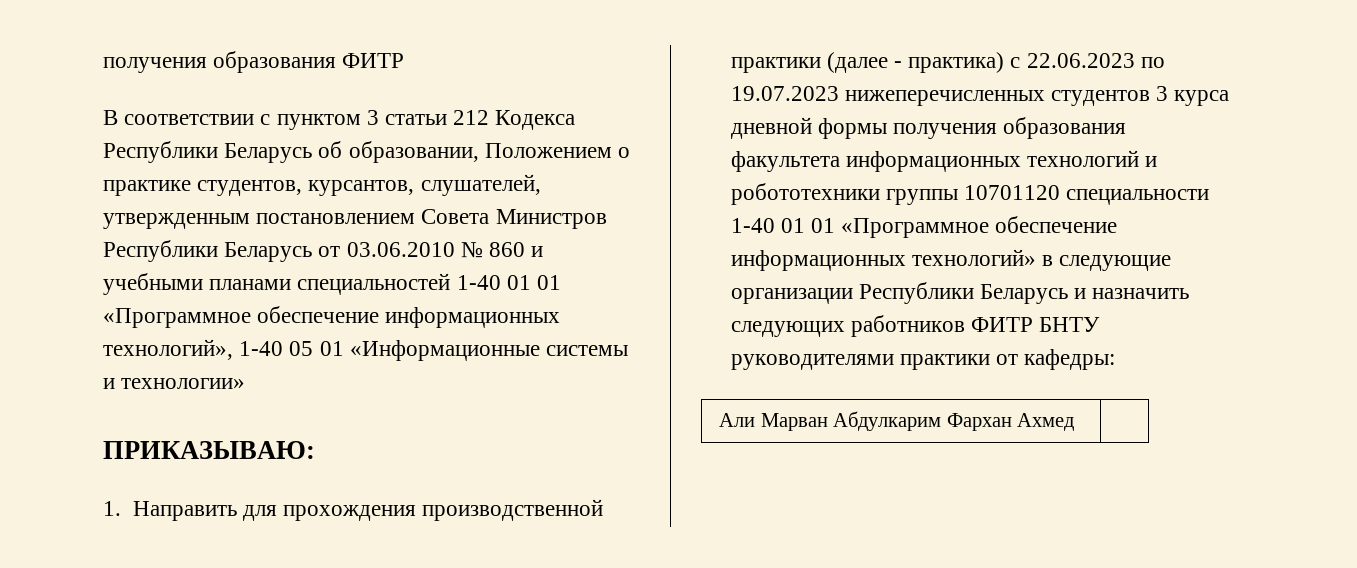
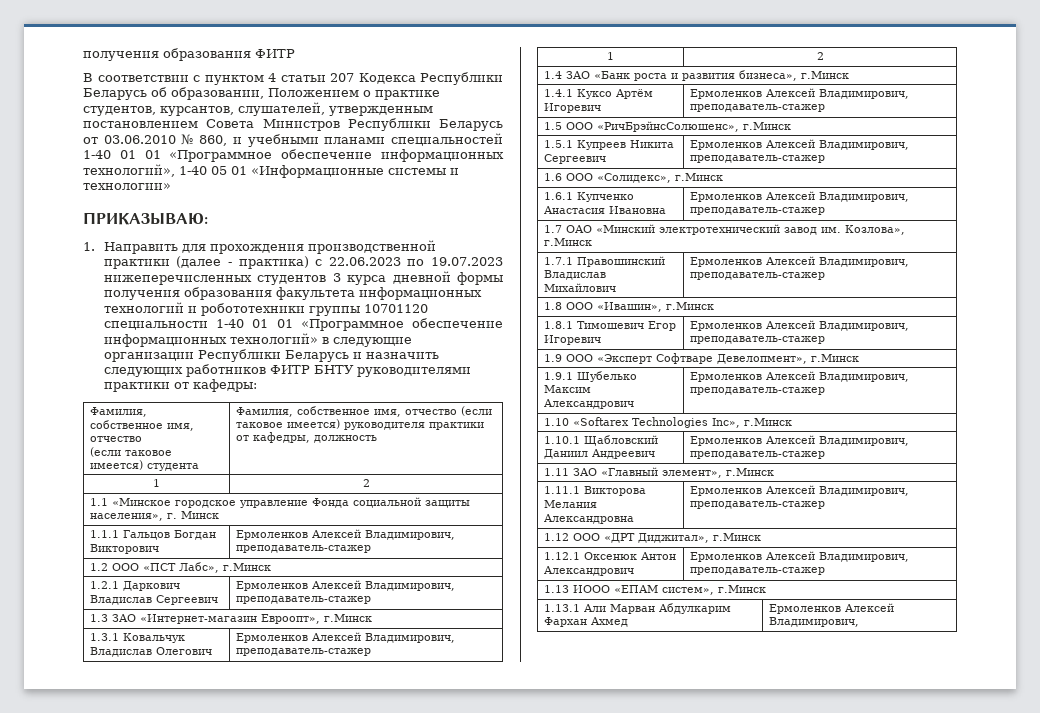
[366,110,490,125] 3 статьи 212 -> [268,73,354,82] 4 статьи 207
[489,242,526,257] 860 -> [199,135,228,146] 860,
(1116, 359) none -> [90,407,148,417] [90,420,195,431] [90,436,143,442] [90,447,173,457] [90,460,200,471] [236,406,493,417] [236,419,485,430] [236,432,378,443] [153,479,160,487] [362,479,370,487] [90,497,471,508] [90,511,220,521] [90,530,217,540] [90,544,160,554] [236,529,456,540] [236,545,372,553] [90,562,272,573] [90,581,181,591] [90,595,219,605] [236,580,456,591] [236,596,372,604] [90,614,373,624] [90,633,186,643] [90,647,213,657] [236,632,456,643] [236,648,372,656] [607,52,614,60] [816,52,824,60] [544,70,850,81] [544,89,654,99] [544,103,602,113] [690,88,910,99] [690,104,826,112] [544,121,792,132] [544,140,675,150] [544,154,607,164] [690,139,910,150] [690,155,826,163] [544,173,724,183] [544,192,635,202] [544,206,667,214] [690,191,910,202] [690,207,826,215] [544,224,906,235] [544,238,593,246] [544,256,666,267] [544,270,607,280] [544,283,617,292] [690,256,910,267] [690,272,826,280] [544,302,715,312] [544,321,677,331] [544,335,602,345] [690,320,910,331] [690,336,826,344] [544,353,860,364] [544,371,638,382] [544,385,592,393] [544,399,635,409] [690,371,910,382] [690,387,826,395] [544,417,793,428] [544,435,659,446] [544,449,656,459] [690,435,910,446] [690,451,826,459] [544,467,775,478] [544,486,647,496] [544,500,598,508] [544,514,635,524] [690,485,910,496] [690,501,826,509] [544,533,762,543] [544,552,677,560] [544,566,635,576] [690,551,910,562] [690,567,826,575] [544,585,767,595] [544,604,581,612] Фамилия, собственное имя, отчество // (если таковое имеется) студента | Фамилия, собственное имя, отчество (если таковое имеется) руководителя практики от кафедры, должность // 1 | 2 // 1.1 «Минское городское управление Фонда социальной защиты населения», г. Минск // 1.1.1 Гальцов Богдан Викторович | Ермоленков Алексей Владимирович, преподаватель-стажер // 1.2 ООО «ПСТ Лабс», г.Минск // 1.2.1 Даркович Владислав Сергеевич | Ермоленков Алексей Владимирович, преподаватель-стажер // 1.3 ЗАО «Интернет-магазин Евроопт», г.Минск // 1.3.1 Ковальчук Владислав Олегович | Ермоленков Алексей Владимирович, преподаватель-стажер // 1 | 2 // 1.4 ЗАО «Банк роста и развития бизнеса», г.Минск // 1.4.1 Куксо Артём Игоревич | Ермоленков Алексей Владимирович, преподаватель-стажер // 1.5 ООО «РичБрэйнсСолюшенс», г.Минск // 1.5.1 Купреев Никита Сергеевич | Ермоленков Алексей Владимирович, преподаватель-стажер // 1.6 ООО «Солидекс», г.Минск // 1.6.1 Купченко Анастасия Ивановна | Ермоленков Алексей Владимирович, преподаватель-стажер // 1.7 ОАО «Минский электротехнический завод им. Козлова», г.Минск // 1.7.1 Правошинский Владислав Михайлович | Ермоленков Алексей Владимирович, преподаватель-стажер // 1.8 ООО «Ивашин», г.Минск // 1.8.1 Тимошевич Егор Игоревич | Ермоленков Алексей Владимирович, преподаватель-стажер // 1.9 ООО «Эксперт Софтваре Девелопмент», г.Минск // 1.9.1 Шубелько Максим Александрович | Ермоленков Алексей Владимирович, преподаватель-стажер // 1.10 «Softarex Technologies Inc», г.Минск // 1.10.1 Щабловский Даниил Андреевич | Ермоленков Алексей Владимирович, преподаватель-стажер // 1.11 ЗАО «Главный элемент», г.Минск // 1.11.1 Викторова Мелания Александровна | Ермоленков Алексей Владимирович, преподаватель-стажер // 1.12 ООО «ДРТ Диджитал», г.Минск // 1.12.1 Оксенюк Антон Александрович | Ермоленков Алексей Владимирович, преподаватель-стажер // 1.13 ИООО «ЕПАМ систем», г.Минск // 1.13.1
(1075, 422) none -> [769,603,895,614] [769,617,860,627] Ермоленков Алексей Владимирович,

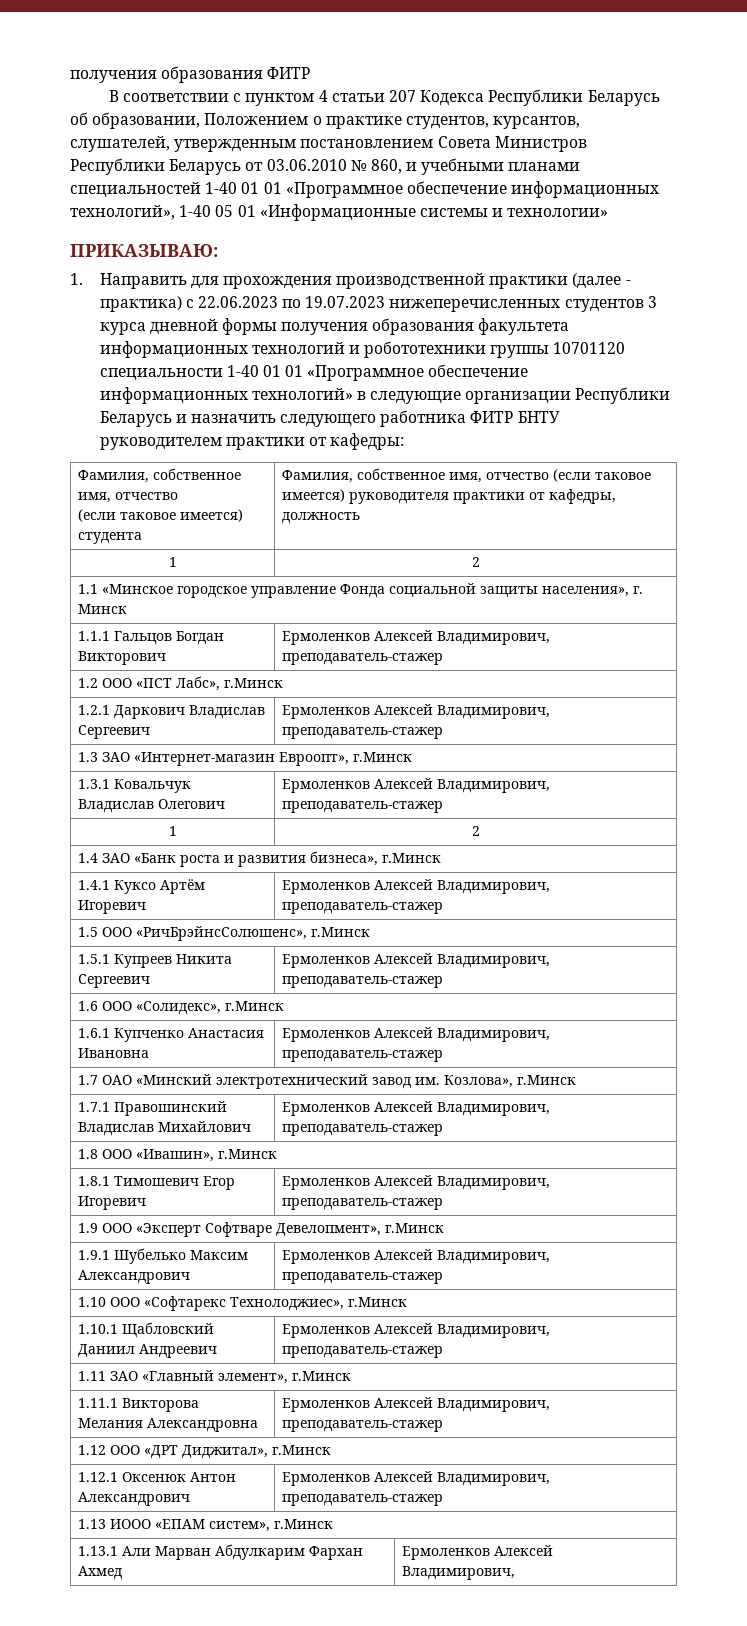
[103,364,266,377] следующих работников -> [280,410,467,427] следующего работника
[356,367,471,377] руководителями -> [99,437,222,450] руководителем
[573,417,741,428] «Softarex Technologies Inc», -> [109,1296,344,1311] ООО «Софтарекс Технолоджиес»,

